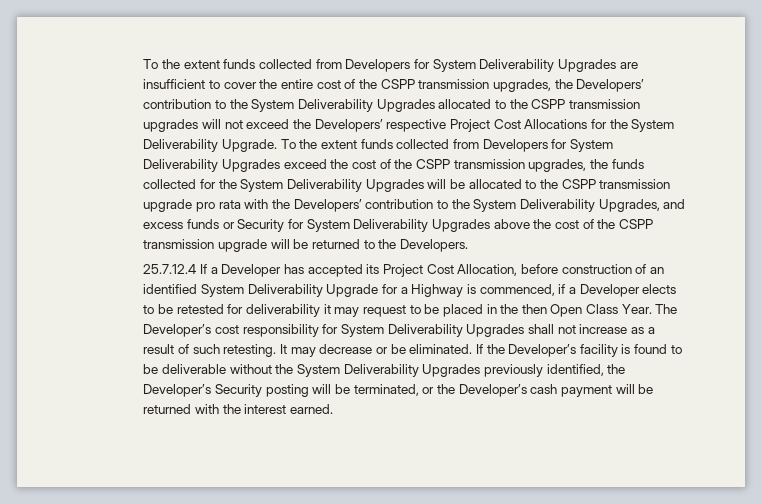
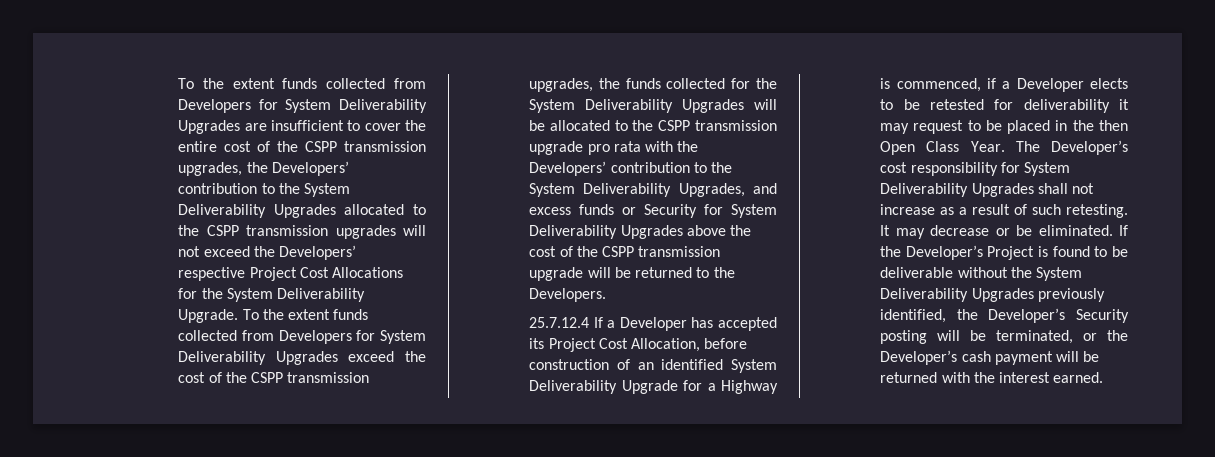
[579,344,618,357] facility -> [987,246,1035,260] Project

